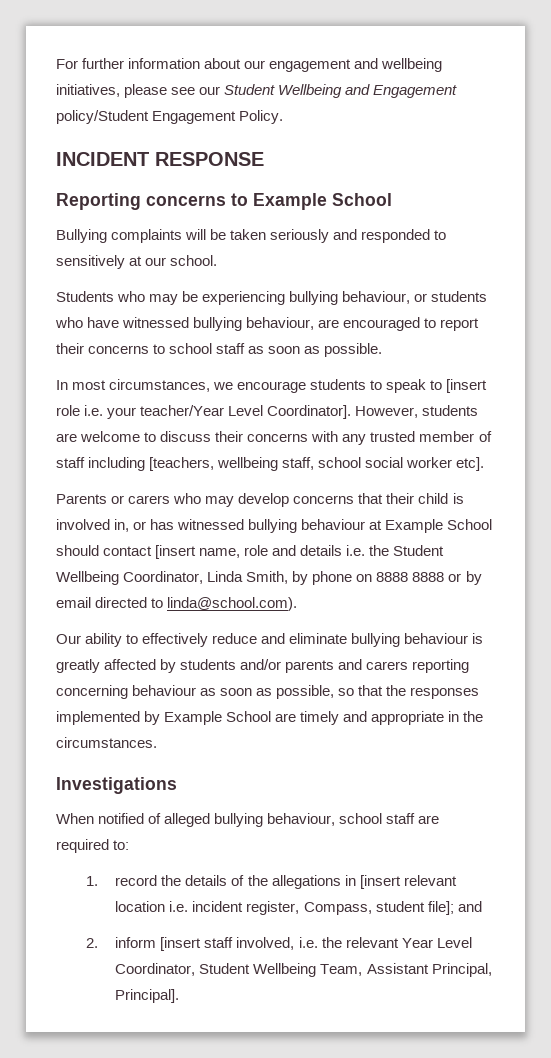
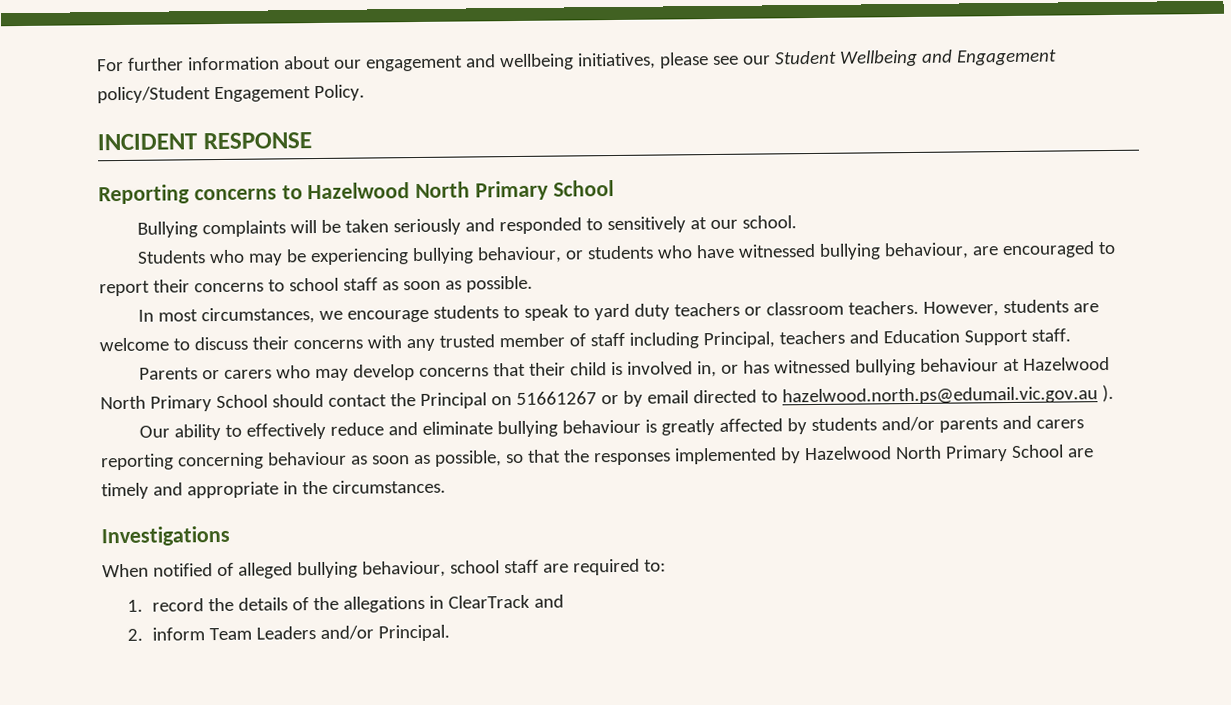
[253,193,327,210] Example -> [307,180,550,201] Hazelwood North Primary
[446,379,488,393] [56,405,352,419] [insert role i.e. your teacher/Year Level Coordinator]. -> [594,300,920,321] yard duty teachers or classroom teachers.
[149,457,485,471] [teachers, wellbeing staff, school social worker etc]. -> [702,328,1071,349] Principal, teachers and Education Support staff.
[385,519,493,533] [56,545,445,559] [56,571,445,585] Example School should contact [insert name, role and details i.e. the Student Wellbeing Coordinator, Linda Smith, by phone on 8888 8888 -> [1022,357,1110,371] [100,391,597,412] Hazelwood North Primary School should contact the Principal on 51661267
[167,597,298,611] linda@school.com). -> [781,384,1114,406] hazelwood.north.ps@edumail.vic.gov.au ).
[164,711,223,725] Example -> [803,445,1008,462] Hazelwood North Primary
[359,875,457,889] [115,901,482,915] [85,937,472,951] [115,963,492,977] [115,989,180,1003] [insert relevant location i.e. incident register, Compass, student file]; and // 2. inform [insert staff involved, i.e. the relevant Year Level Coordinator, Student Wellbeing Team, Assistant Principal, Principal]. -> [447,594,564,609] [126,624,450,642] ClearTrack and // 2. inform Team Leaders and/or Principal.

